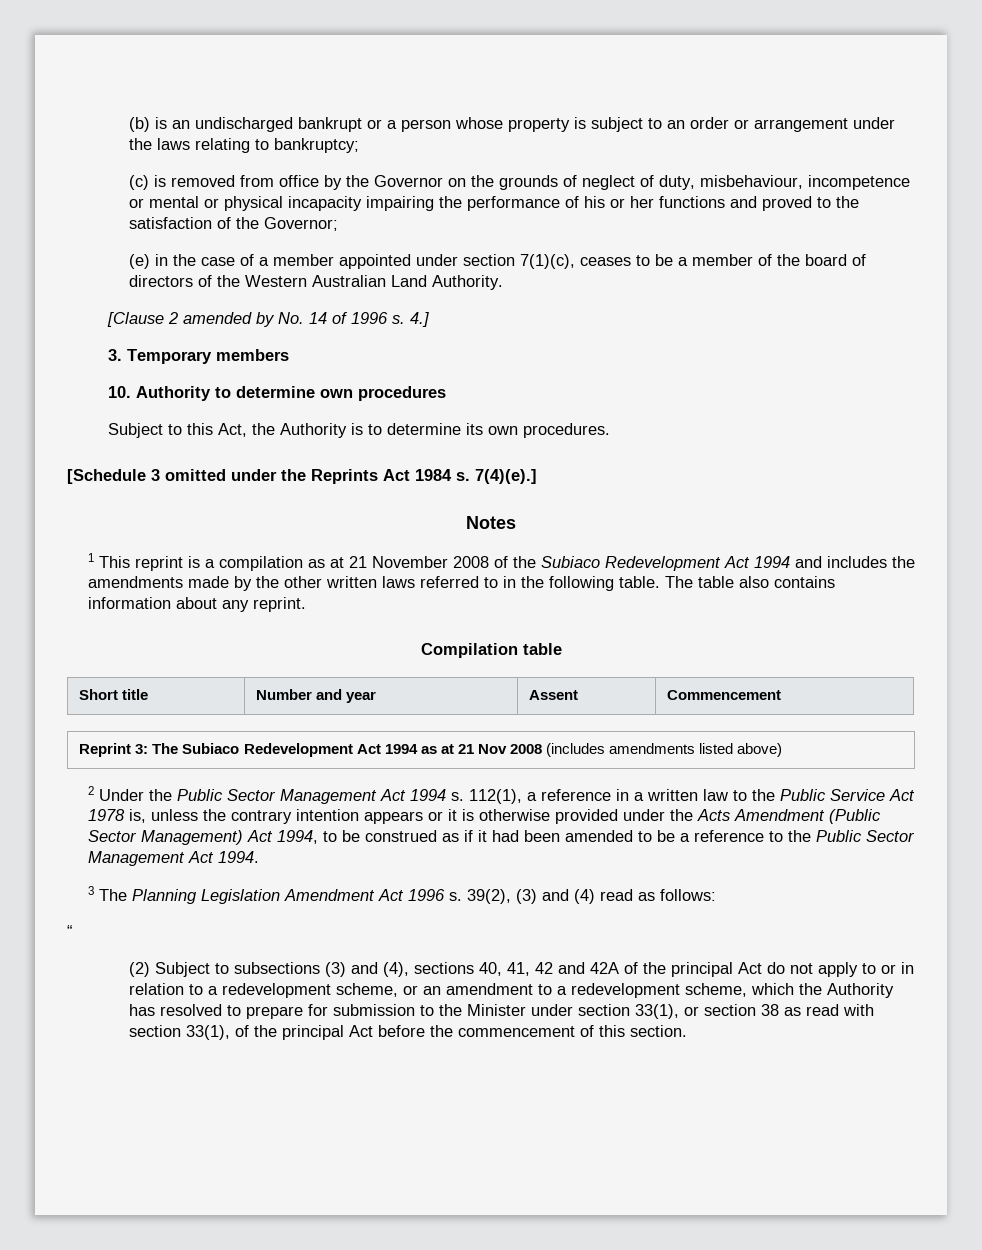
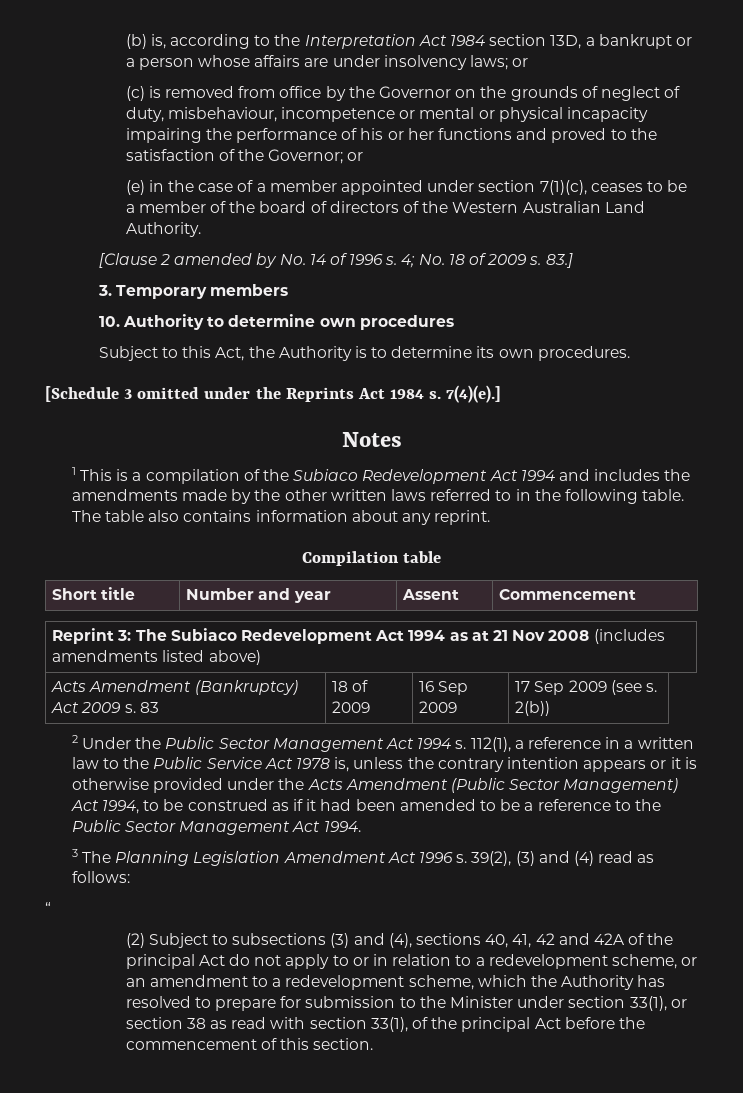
[155,117,294,132] is an undischarged -> [150,34,595,49] is, according to the Interpretation Act 1984 section 13D, a
[508,117,896,132] [129,138,360,153] property is subject to an order or arrangement under the laws relating to bankruptcy; -> [254,55,529,70] affairs are under insolvency laws; or
(339, 224) none -> [347,152,364,161] or
[410,312,430,327] 4.] -> [401,253,573,268] 4; No. 18 of 2009 s. 83.]
[134,556,183,571] reprint -> (113, 475) none
[307,556,489,568] as at 21 November 2008 -> (240, 476) none
(783, 750) none -> [51,680,298,695] [51,702,159,713] [332,680,369,692] [332,701,371,713] [419,681,469,695] [419,701,458,713] [515,680,658,695] [515,701,551,716] // Acts Amendment (Bankruptcy) Act 2009 s. 83 | 18 of 2009 | 16 Sep 2009 | 17 Sep 2009 (see s. 2(b))

